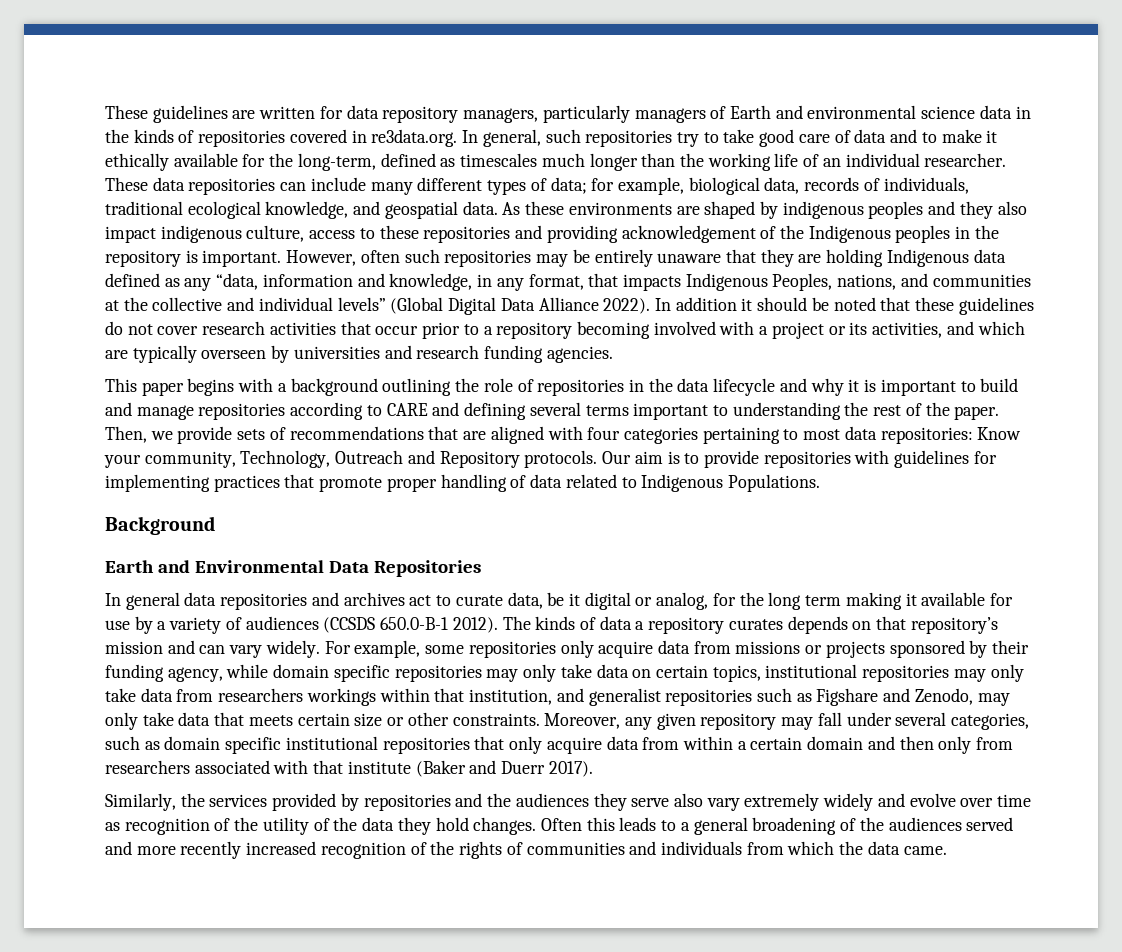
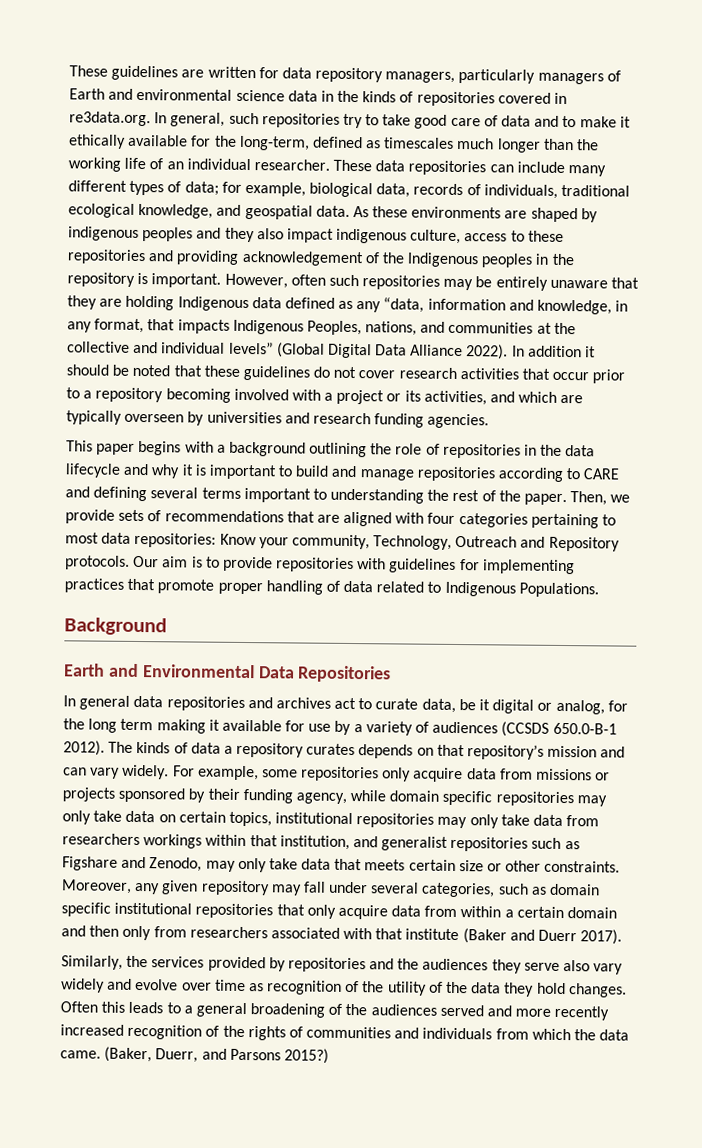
[744,793,820,811] extremely -> (624, 969) none
(947, 850) none -> [104,1046,329,1064] (Baker, Duerr, and Parsons 2015?)

